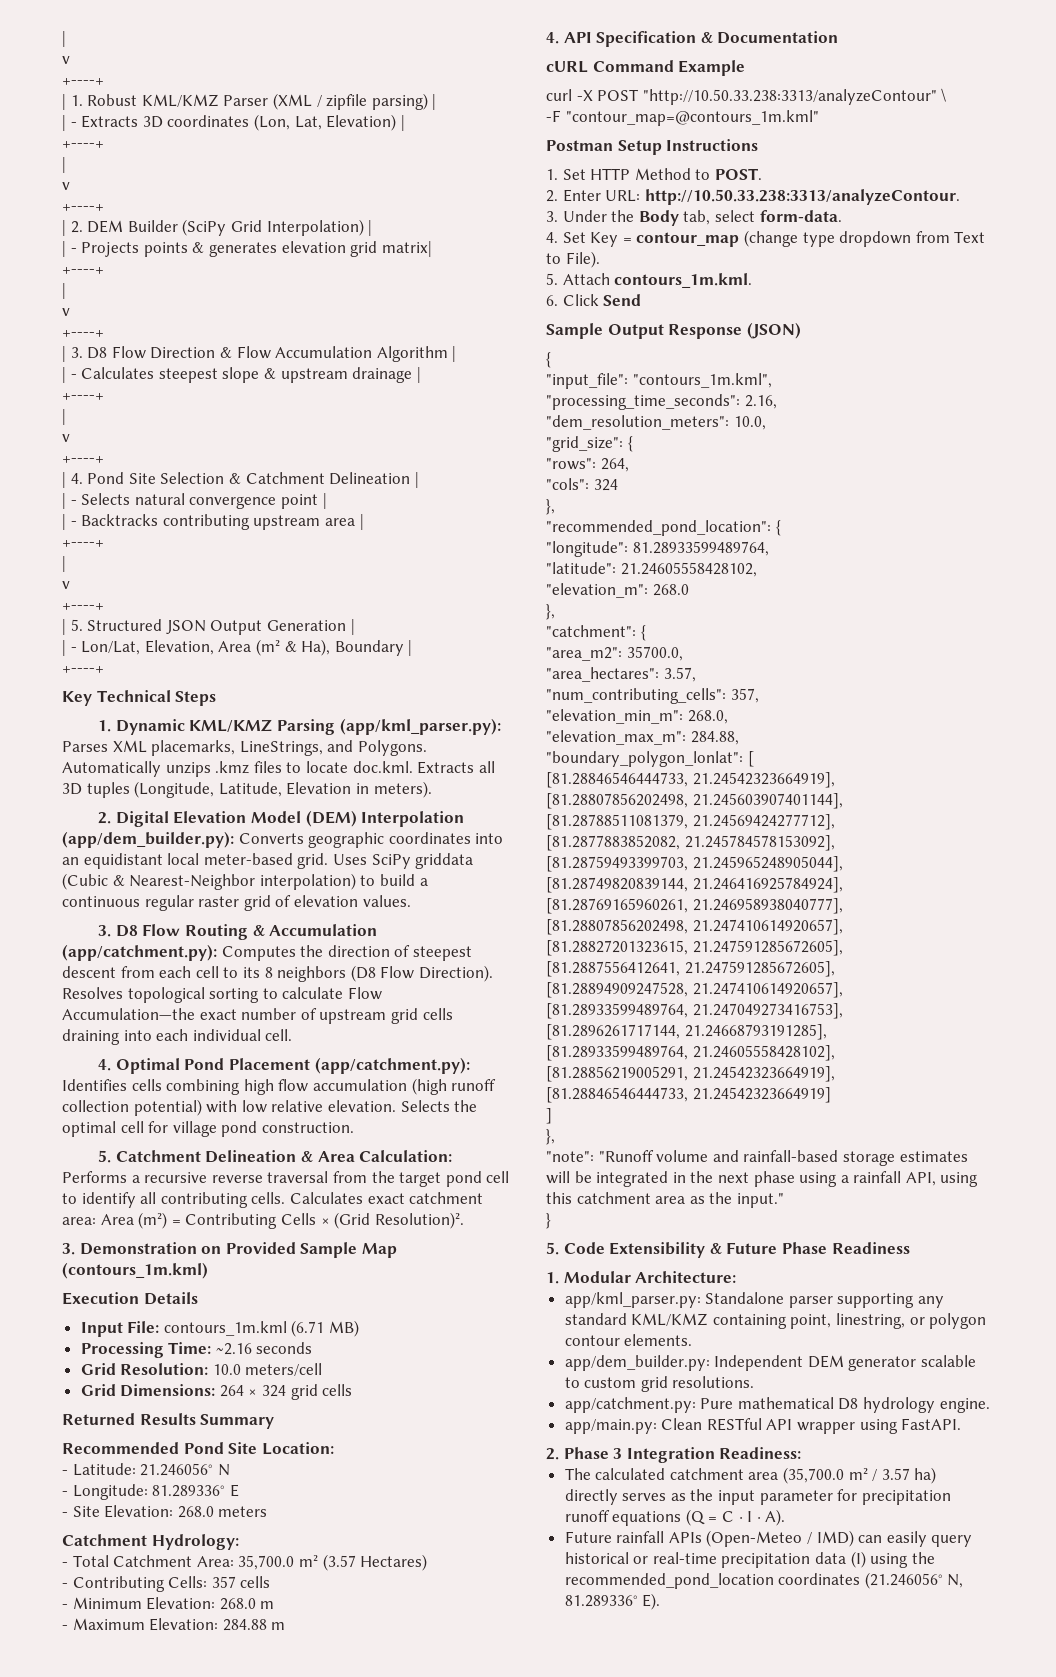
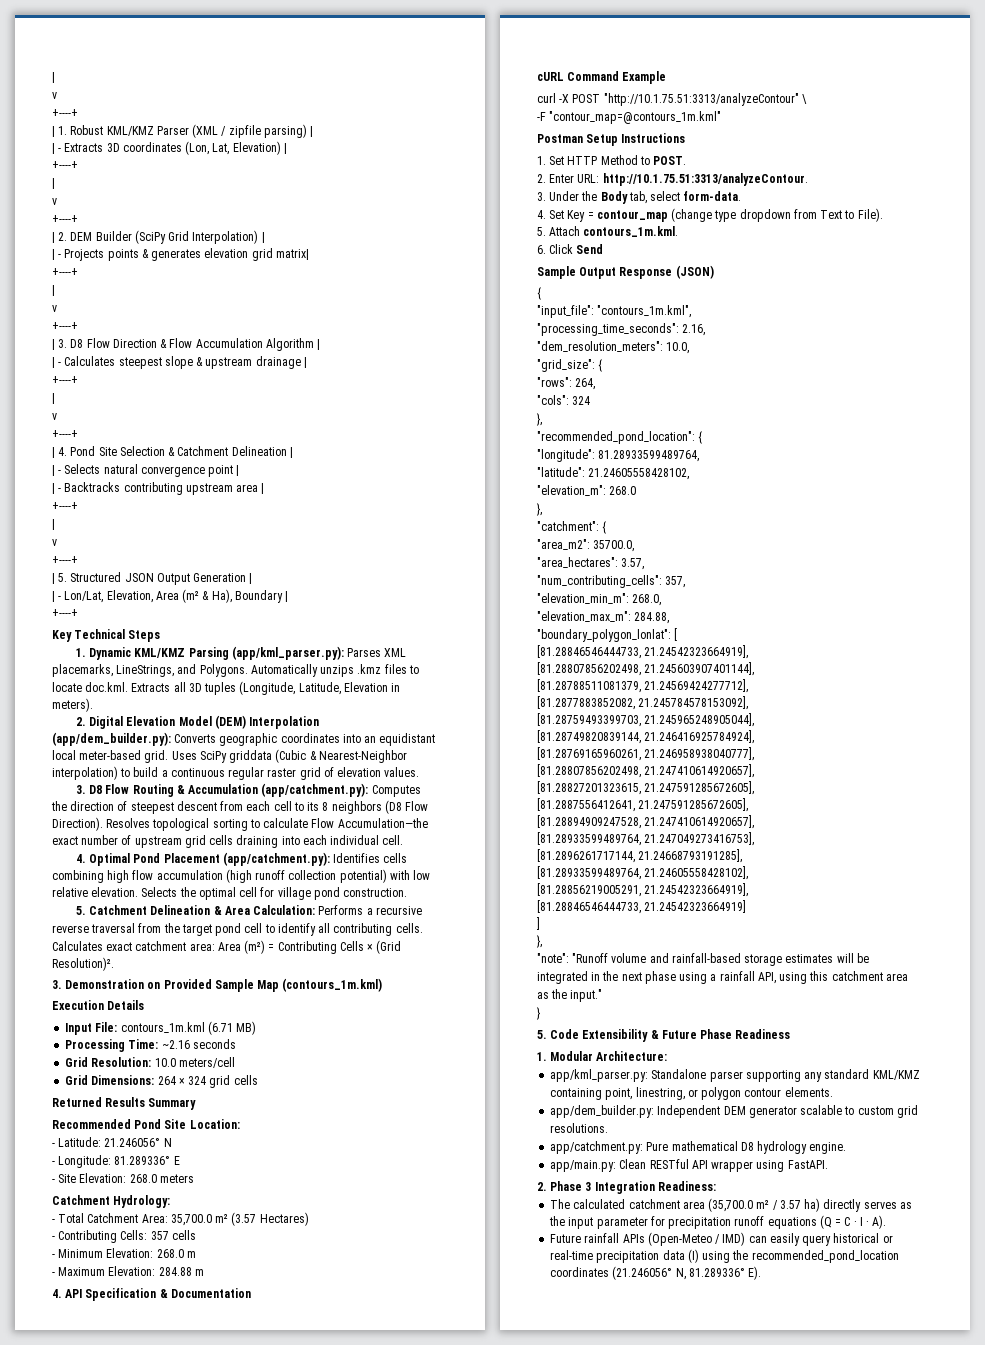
[642,89,937,105] "http://10.50.33.238:3313/analyzeContour" -> [603,93,799,106] "http://10.1.75.51:3313/analyzeContour"
[644,189,960,205] http://10.50.33.238:3313/analyzeContour. -> [602,173,808,186] http://10.1.75.51:3313/analyzeContour.

